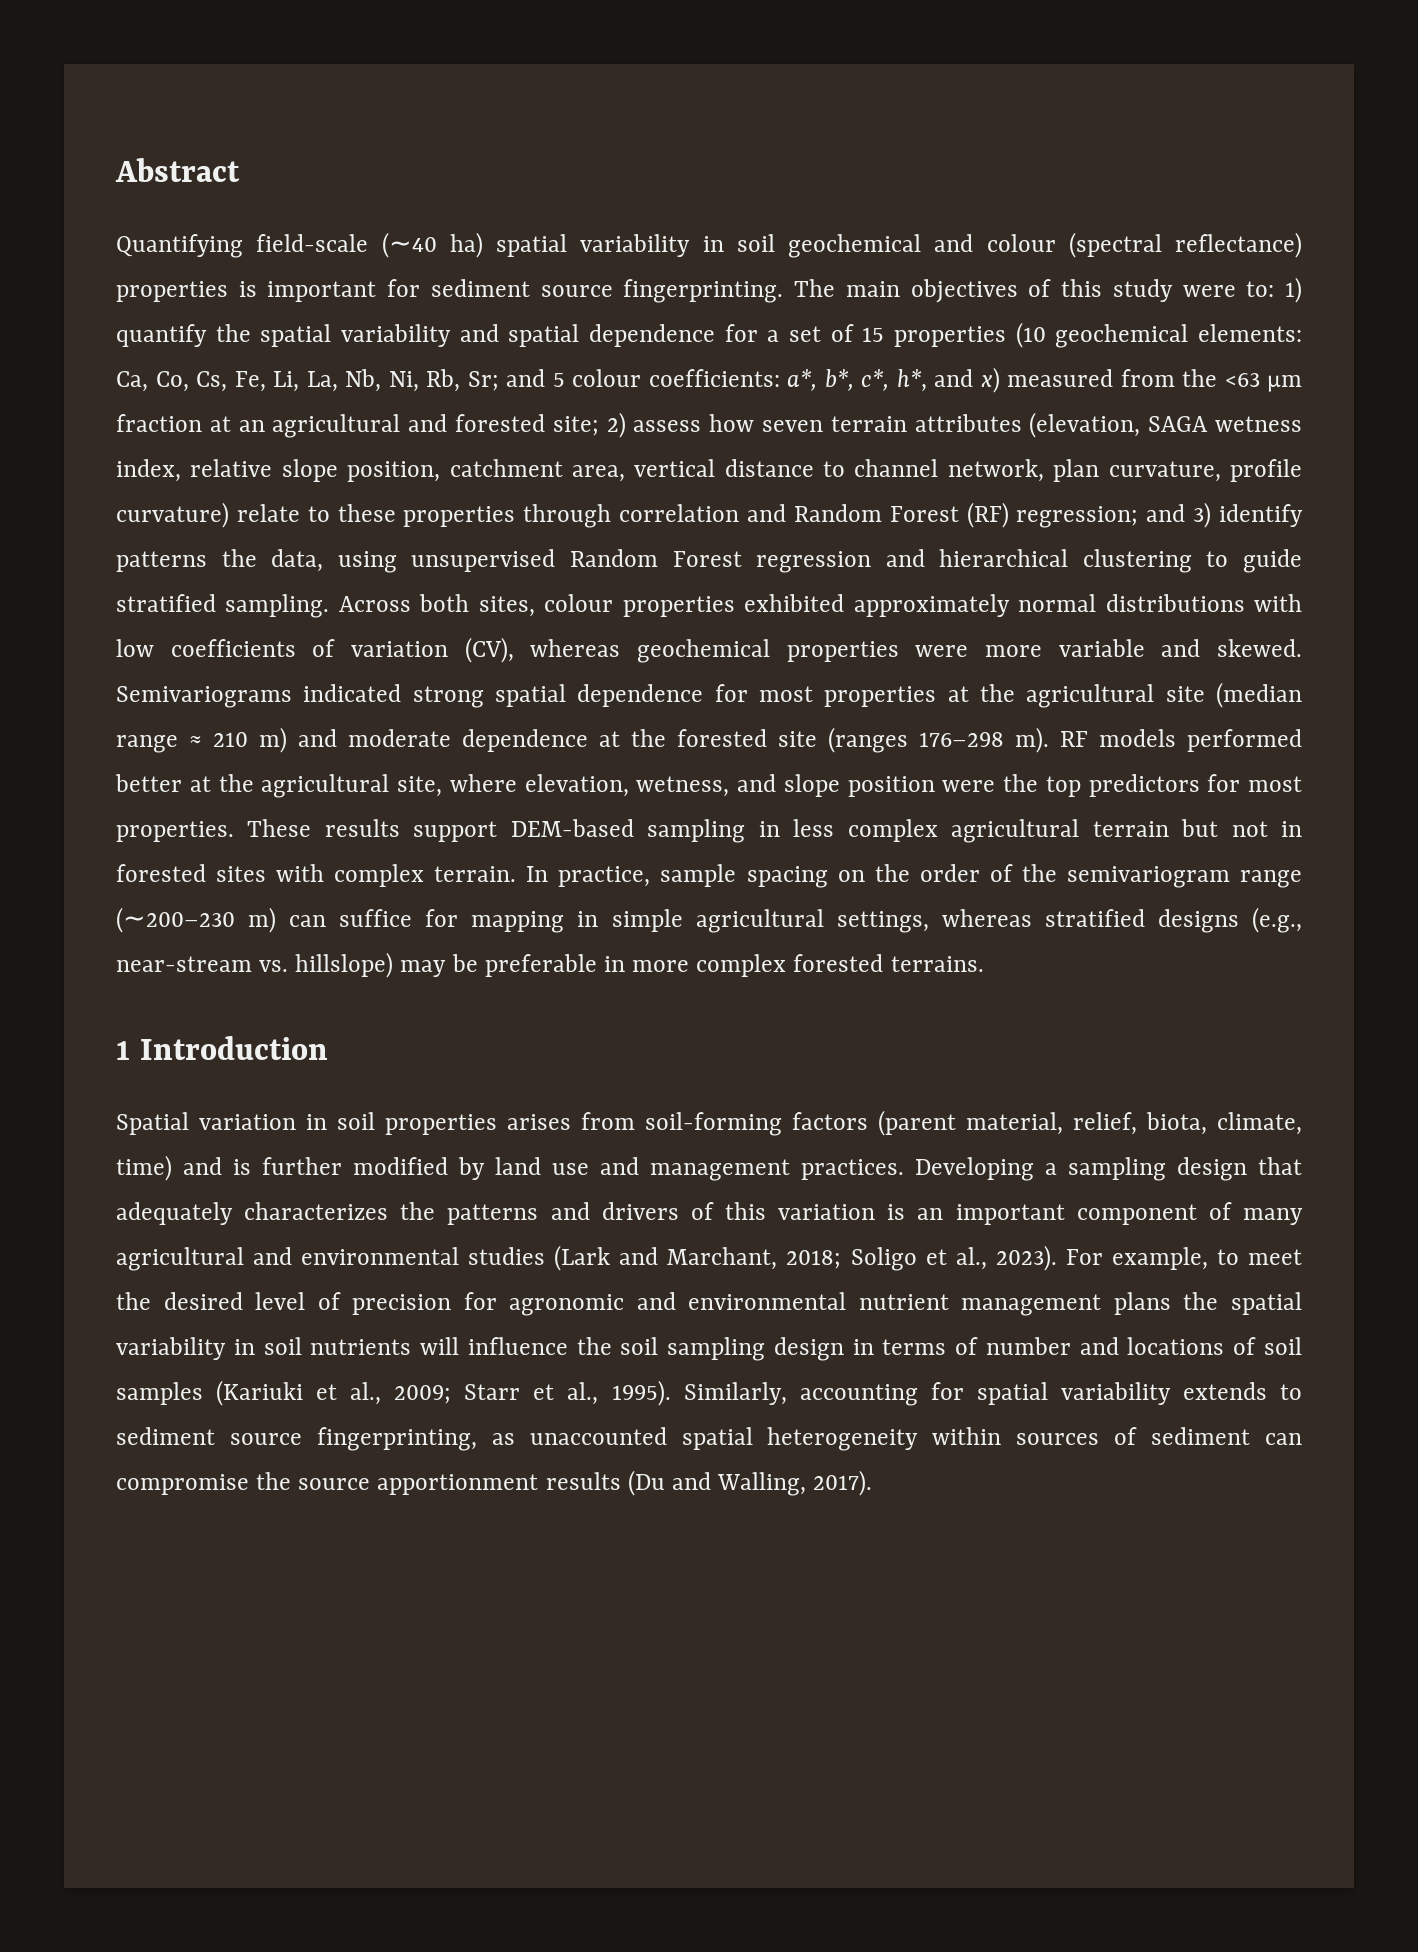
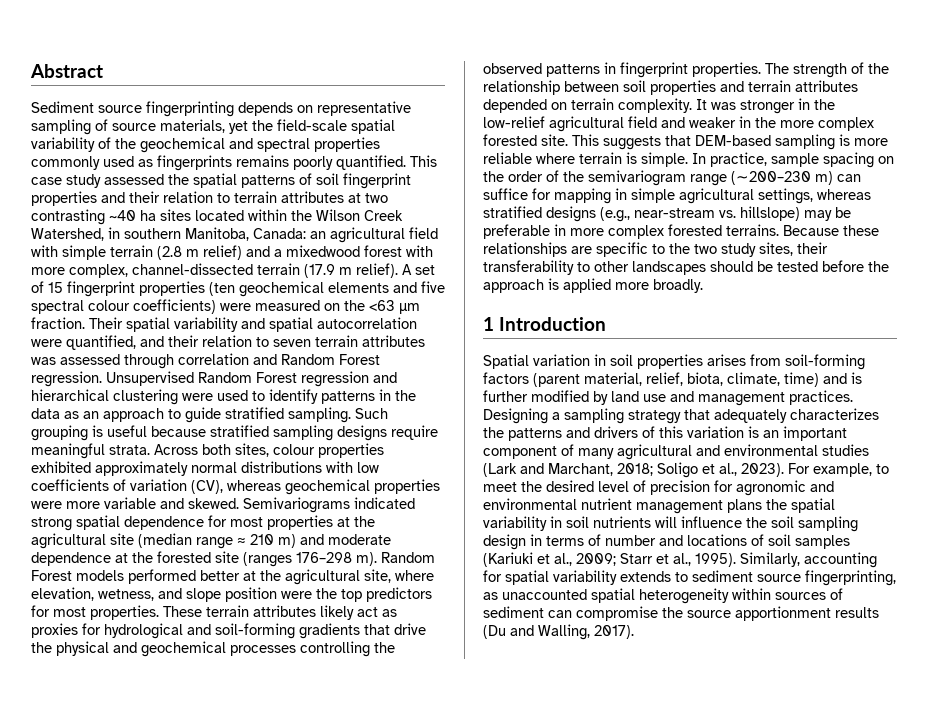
[116,232,1302,258] [116,277,1303,303] [116,322,1302,348] [116,367,1302,393] [116,412,1302,438] [116,459,1302,482] [116,502,516,528] Quantifying field-scale (∼40 ha) spatial variability in soil geochemical and colour (spectral reflectance) properties is important for sediment source fingerprinting. The main objectives of this study were to: 1) quantify the spatial variability and spatial dependence for a set of 15 properties (10 geochemical elements: Ca, Co, Cs, Fe, Li, La, Nb, Ni, Rb, Sr; and 5 colour coefficients: a*, b*, c*, h*, and x) measured from the <63 μm fraction at an agricultural and forested site; 2) assess how seven terrain attributes (elevation, SAGA wetness index, relative slope position, catchment area, vertical distance to channel network, plan curvature, profile curvature) relate to these properties -> [31,101,411,117] [31,119,395,135] [31,137,380,153] [31,155,437,171] [31,173,411,189] [31,191,388,206] [31,209,403,225] [31,227,438,243] [31,245,433,260] [31,263,435,278] [31,281,445,297] [31,299,420,314] [31,317,417,332] [31,335,425,350] [31,354,120,365] Sediment source fingerprinting depends on representative sampling of source materials, yet the field-scale spatial variability of the geochemical and spectral properties commonly used as fingerprints remains poorly quantified. This case study assessed the spatial patterns of soil fingerprint properties and their relation to terrain attributes at two contrasting ~40 ha sites located within the Wilson Creek Watershed, in southern Manitoba, Canada: an agricultural field with simple terrain (2.8 m relief) and a mixedwood forest with more complex, channel-dissected terrain (17.9 m relief). A set of 15 fingerprint properties (ten geochemical elements and five spectral colour coefficients) were measured on the <63 µm fraction. Their spatial variability and spatial autocorrelation were quantified, and their relation to seven terrain attributes was assessed
[966,502,1304,528] [116,549,556,573] (RF) regression; and 3) identify patterns the data, using unsupervised -> [31,371,194,387] regression. Unsupervised
[1206,549,1302,573] [116,594,330,618] to guide stratified sampling. -> [182,389,416,404] [31,407,388,423] [31,425,438,441] [31,443,150,459] were used to identify patterns in the data as an approach to guide stratified sampling. Such grouping is useful because stratified sampling designs require meaningful strata.
[1060,731,1088,747] RF -> [381,552,435,563] [31,570,72,581] Random Forest
[324,819,1302,843] [116,864,517,887] results support DEM-based sampling in less complex agricultural terrain but not in forested sites with complex terrain. -> [206,605,397,620] [31,623,426,639] [31,641,395,657] [483,62,889,78] [483,80,858,95] [483,98,835,114] [483,116,874,132] [483,134,888,150] [483,152,688,167] terrain attributes likely act as proxies for hydrological and soil-forming gradients that drive the physical and geochemical processes controlling the observed patterns in fingerprint properties. The strength of the relationship between soil properties and terrain attributes depended on terrain complexity. It was stronger in the low-relief agricultural field and weaker in the more complex forested site. This suggests that DEM-based sampling is more reliable where terrain is simple.
(984, 964) none -> [783,225,879,236] [483,242,828,257] [483,260,889,275] [483,278,703,293] Because these relationships are specific to the two study sites, their transferability to other landscapes should be tested before the approach is applied more broadly.
[915,1157,1034,1181] Developing -> [483,408,548,424] Designing
[1177,1157,1247,1181] design -> [628,410,681,424] strategy

